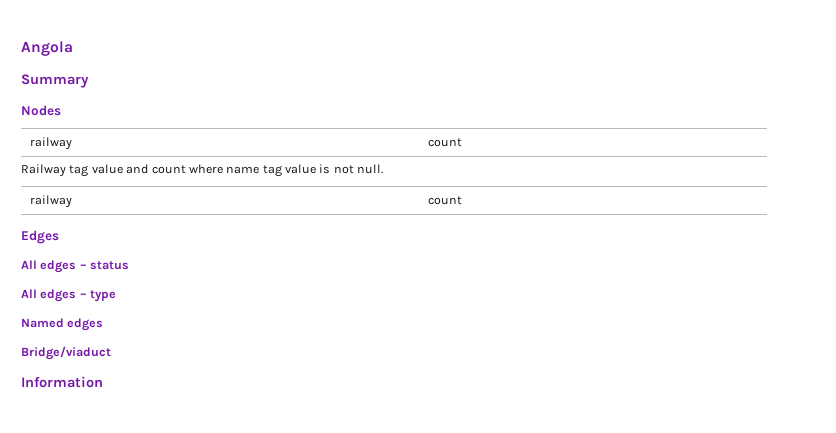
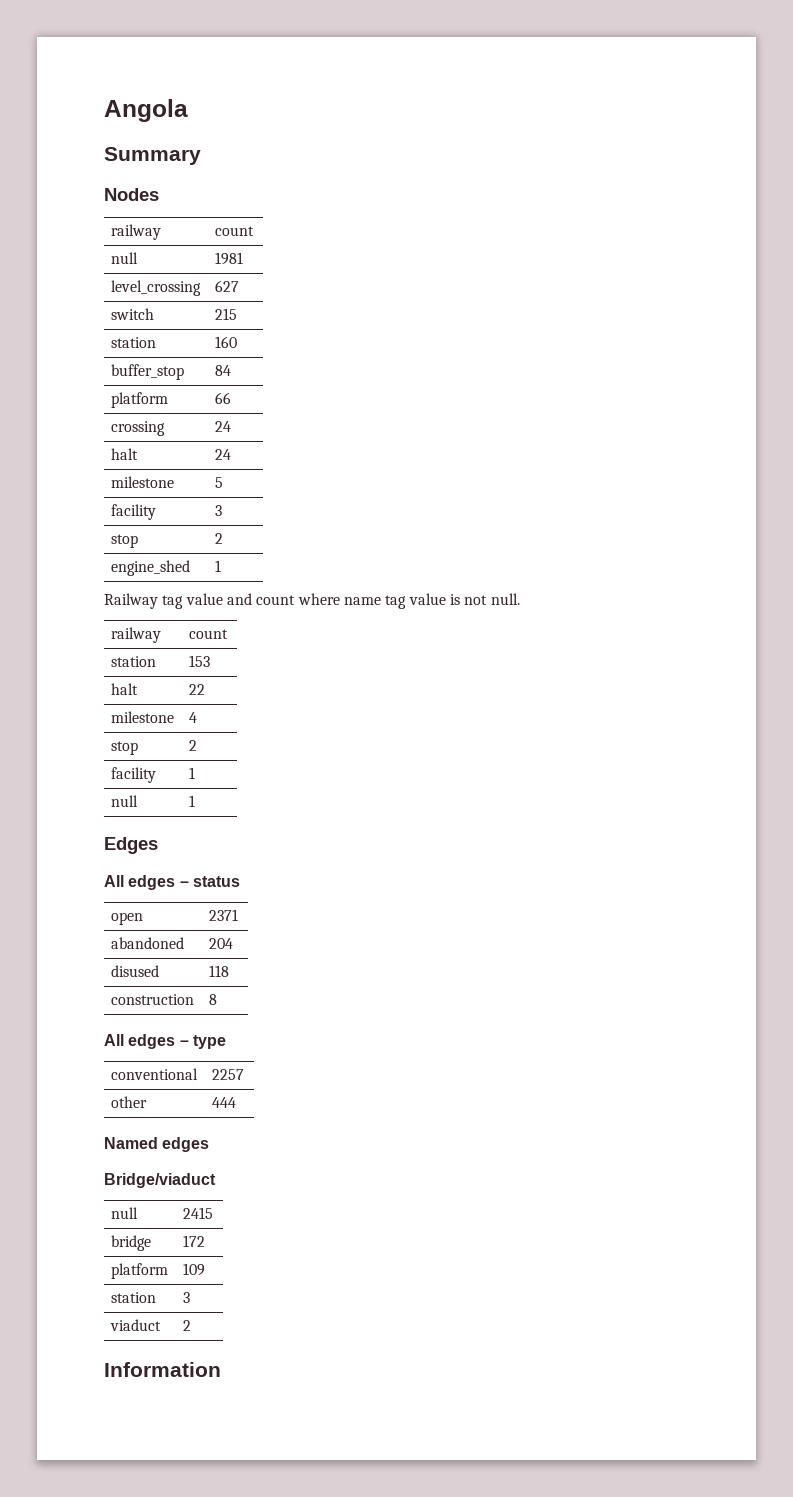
(463, 142) none -> [111,252,139,264] [215,252,244,265] [111,280,202,296] [215,280,240,292] [111,308,155,320] [215,308,238,320] [111,337,157,348] [215,336,238,348] [111,364,185,380] [215,365,232,376] [111,392,169,408] [215,392,232,404] [111,421,166,436] [215,421,232,432] [111,448,139,460] [215,449,232,460] [111,476,175,488] [215,477,224,488] [111,504,157,520] [215,505,223,516] [111,534,139,548] [215,533,224,544] [111,560,191,576] [215,560,222,572] // null | 1981 // level_crossing | 627 // switch | 215 // station | 160 // buffer_stop | 84 // platform | 66 // crossing | 24 // halt | 24 // milestone | 5 // facility | 3 // stop | 2 // engine_shed | 1
(463, 200) none -> [111,656,157,667] [189,655,211,667] [111,683,139,695] [189,684,206,695] [111,711,175,723] [189,712,198,723] [111,741,139,755] [189,740,198,751] [111,767,157,783] [189,767,196,779] [111,795,139,807] [189,795,196,807] // station | 153 // halt | 22 // milestone | 4 // stop | 2 // facility | 1 // null | 1
(130, 265) none -> [111,912,144,925] [209,909,239,921] [111,937,185,949] [209,938,234,949] [111,965,160,977] [209,965,230,977] [111,994,195,1005] [209,994,218,1005] // open | 2371 // abandoned | 204 // disused | 118 // construction | 8
(117, 296) none -> [111,1068,199,1080] [212,1069,245,1080] [111,1096,148,1108] [212,1097,237,1108] // conventional | 2257 // other | 444
(111, 353) none -> [111,1207,139,1219] [183,1207,214,1219] [111,1235,152,1251] [183,1235,206,1247] [111,1263,169,1279] [183,1263,206,1276] [111,1292,157,1303] [183,1292,191,1303] [110,1319,162,1331] [183,1320,192,1331] // null | 2415 // bridge | 172 // platform | 109 // station | 3 // viaduct | 2

